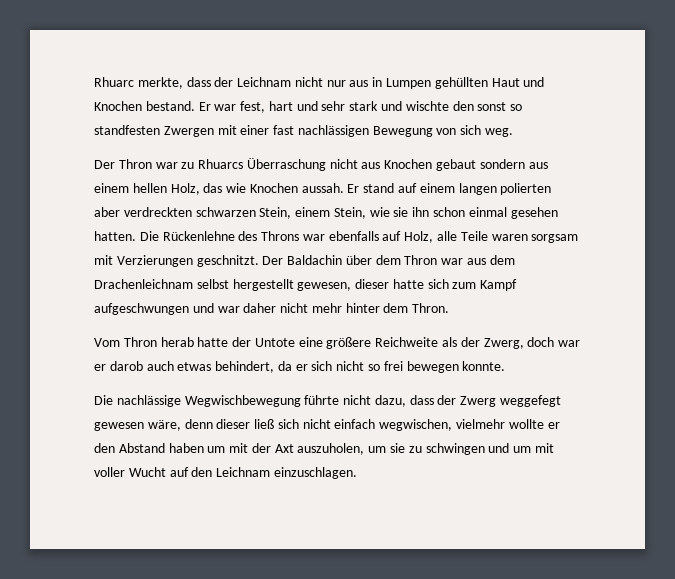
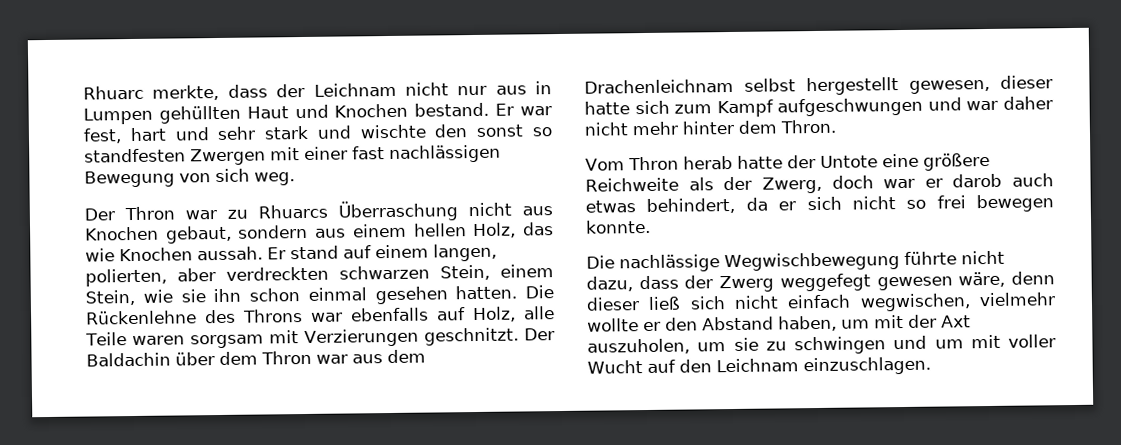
[436,159,477,171] gebaut -> [165,225,232,244] gebaut,
[458,183,552,195] langen polierten -> [433,243,497,262] [85,268,167,287] langen, polierten,
[168,443,204,453] haben -> [778,315,837,332] haben,

